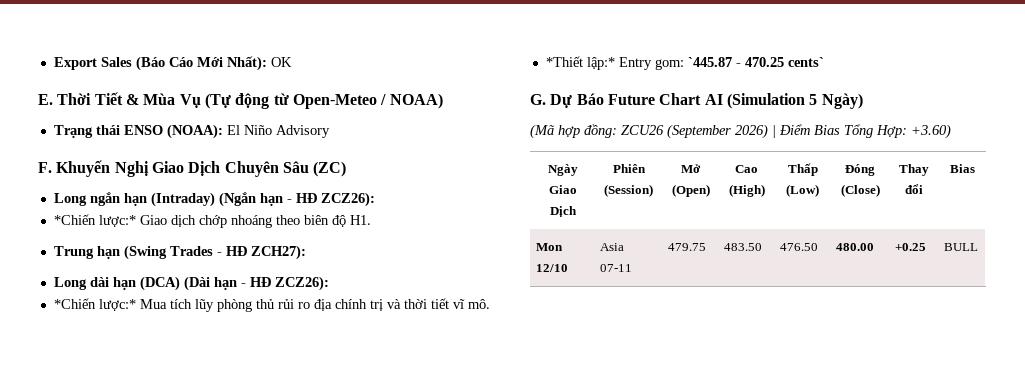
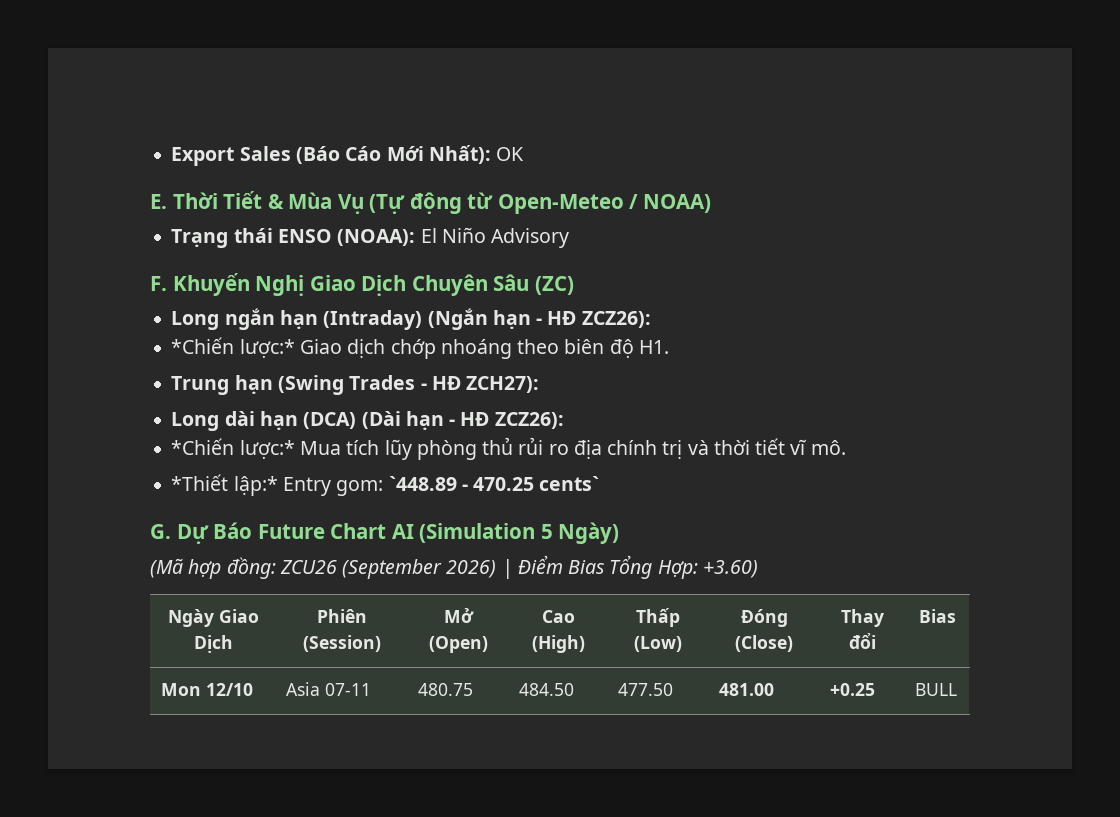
[687,57,732,67] `445.87 -> [388,476,457,491] `448.89
[668,243,707,251] [724,243,763,251] [780,243,819,251] [836,243,875,251] 479.75 | 483.50 | 476.50 | 480.00 -> [417,683,473,696] [518,683,574,696] [617,683,673,696] [718,683,774,696] 480.75 | 484.50 | 477.50 | 481.00

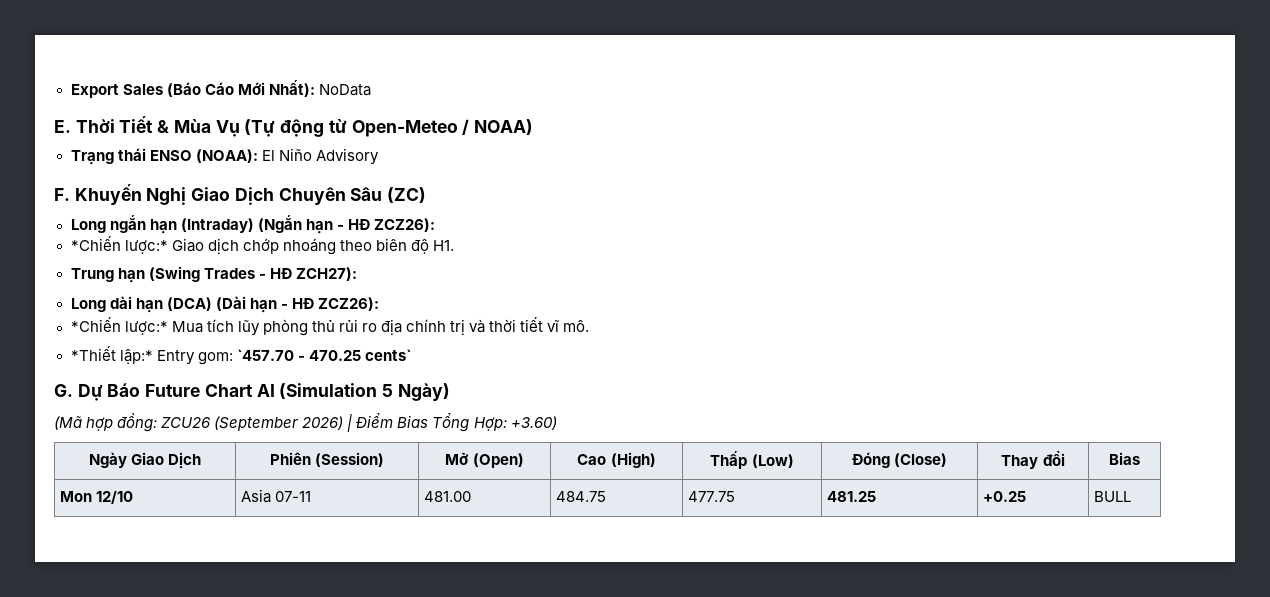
[496,147,525,161] OK -> [318,84,371,96] NoData
[388,476,457,491] `448.89 -> [236,349,294,361] `457.70
[417,683,473,696] [518,683,574,696] [617,683,673,696] [718,683,774,696] 480.75 | 484.50 | 477.50 | 481.00 -> [424,491,472,502] [556,491,607,502] [688,491,736,502] [827,491,877,502] 481.00 | 484.75 | 477.75 | 481.25

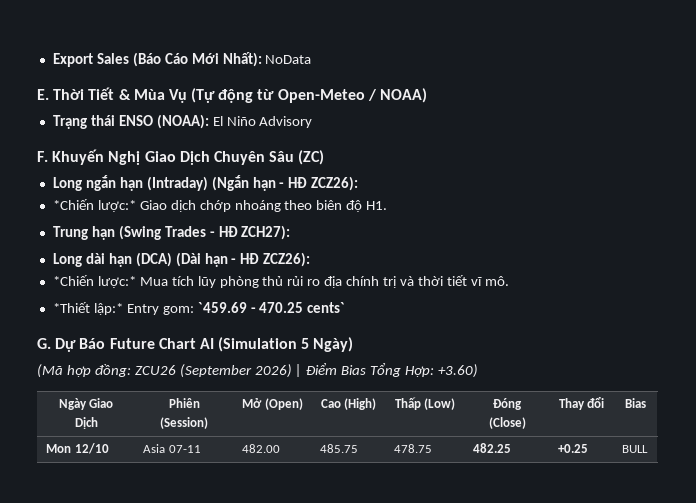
[236,349,294,361] `457.70 -> [197,302,247,313] `459.69
[424,491,472,502] [556,491,607,502] [688,491,736,502] [827,491,877,502] 481.00 | 484.75 | 477.75 | 481.25 -> [242,444,281,453] [320,444,359,453] [394,444,433,453] [473,443,512,453] 482.00 | 485.75 | 478.75 | 482.25

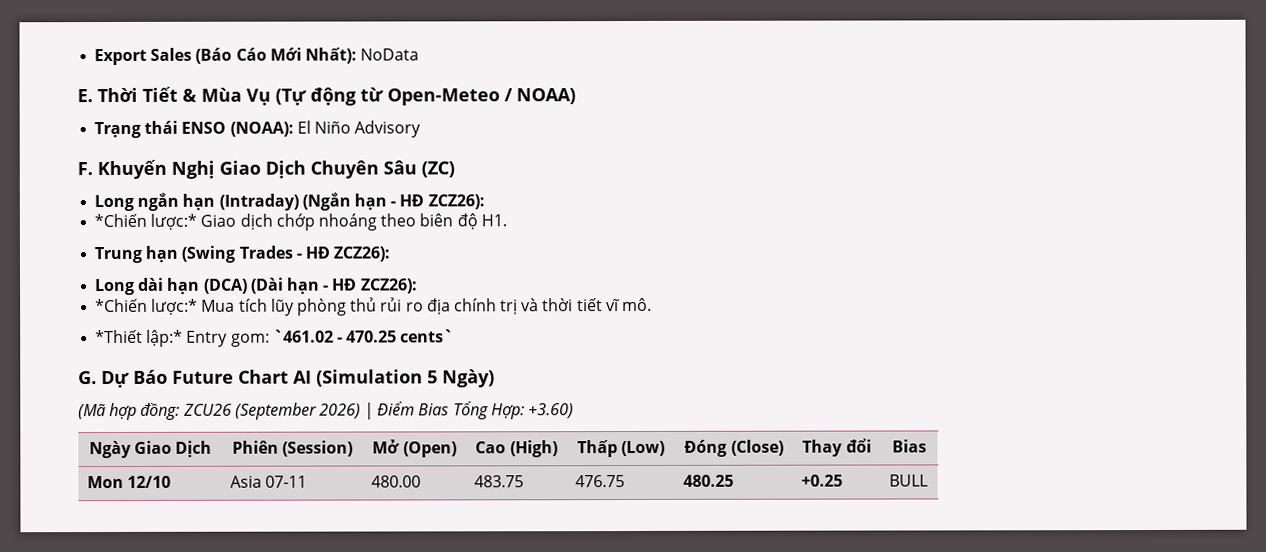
[241,225,291,240] ZCH27): -> [333,246,391,262] ZCZ26):
[197,302,247,313] `459.69 -> [272,329,334,343] `461.02
[242,444,281,453] [320,444,359,453] [394,444,433,453] [473,443,512,453] 482.00 | 485.75 | 478.75 | 482.25 -> [370,475,421,488] [473,475,524,488] [574,475,625,488] [682,474,734,487] 480.00 | 483.75 | 476.75 | 480.25

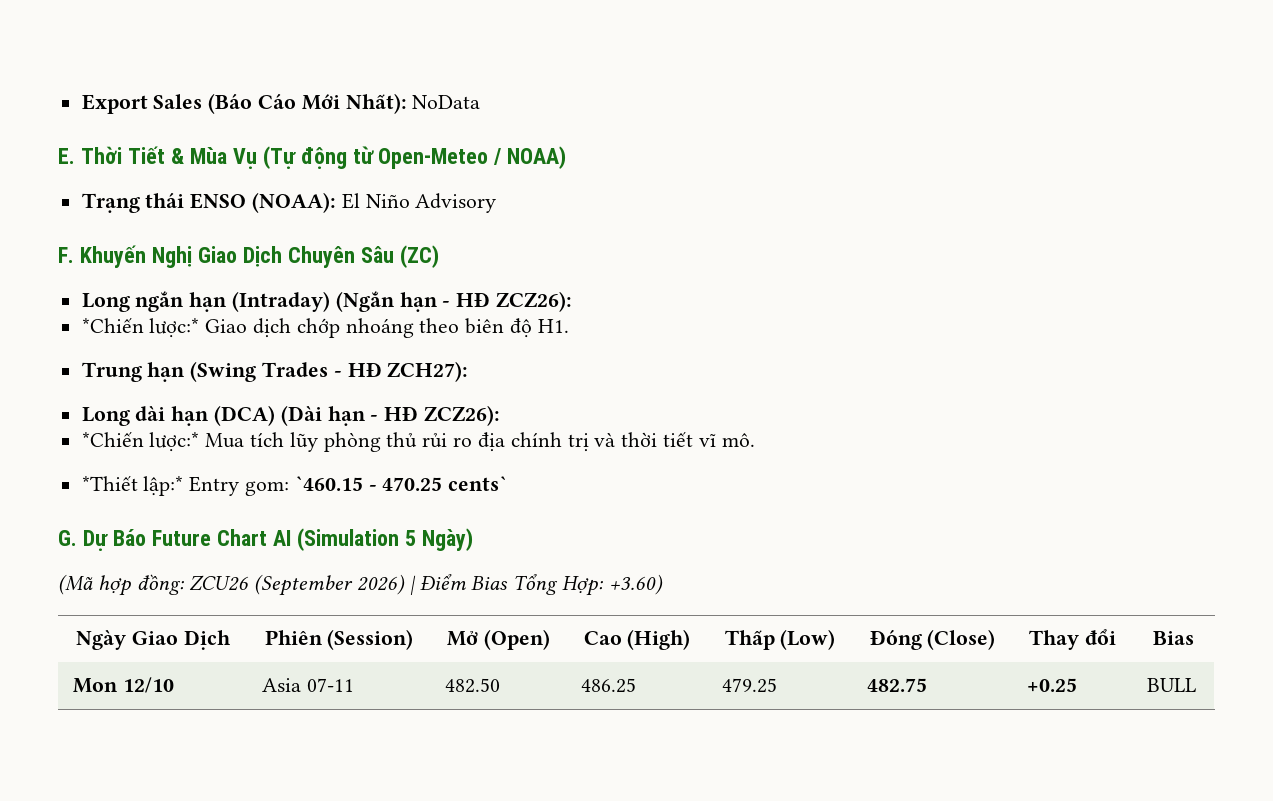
[333,246,391,262] ZCZ26): -> [387,361,469,382] ZCH27):
[272,329,334,343] `461.02 -> [294,476,363,491] `460.15
[370,475,421,488] [473,475,524,488] [574,475,625,488] [682,474,734,487] 480.00 | 483.75 | 476.75 | 480.25 -> [445,678,501,693] [581,678,637,693] [722,678,778,693] [867,678,928,692] 482.50 | 486.25 | 479.25 | 482.75

